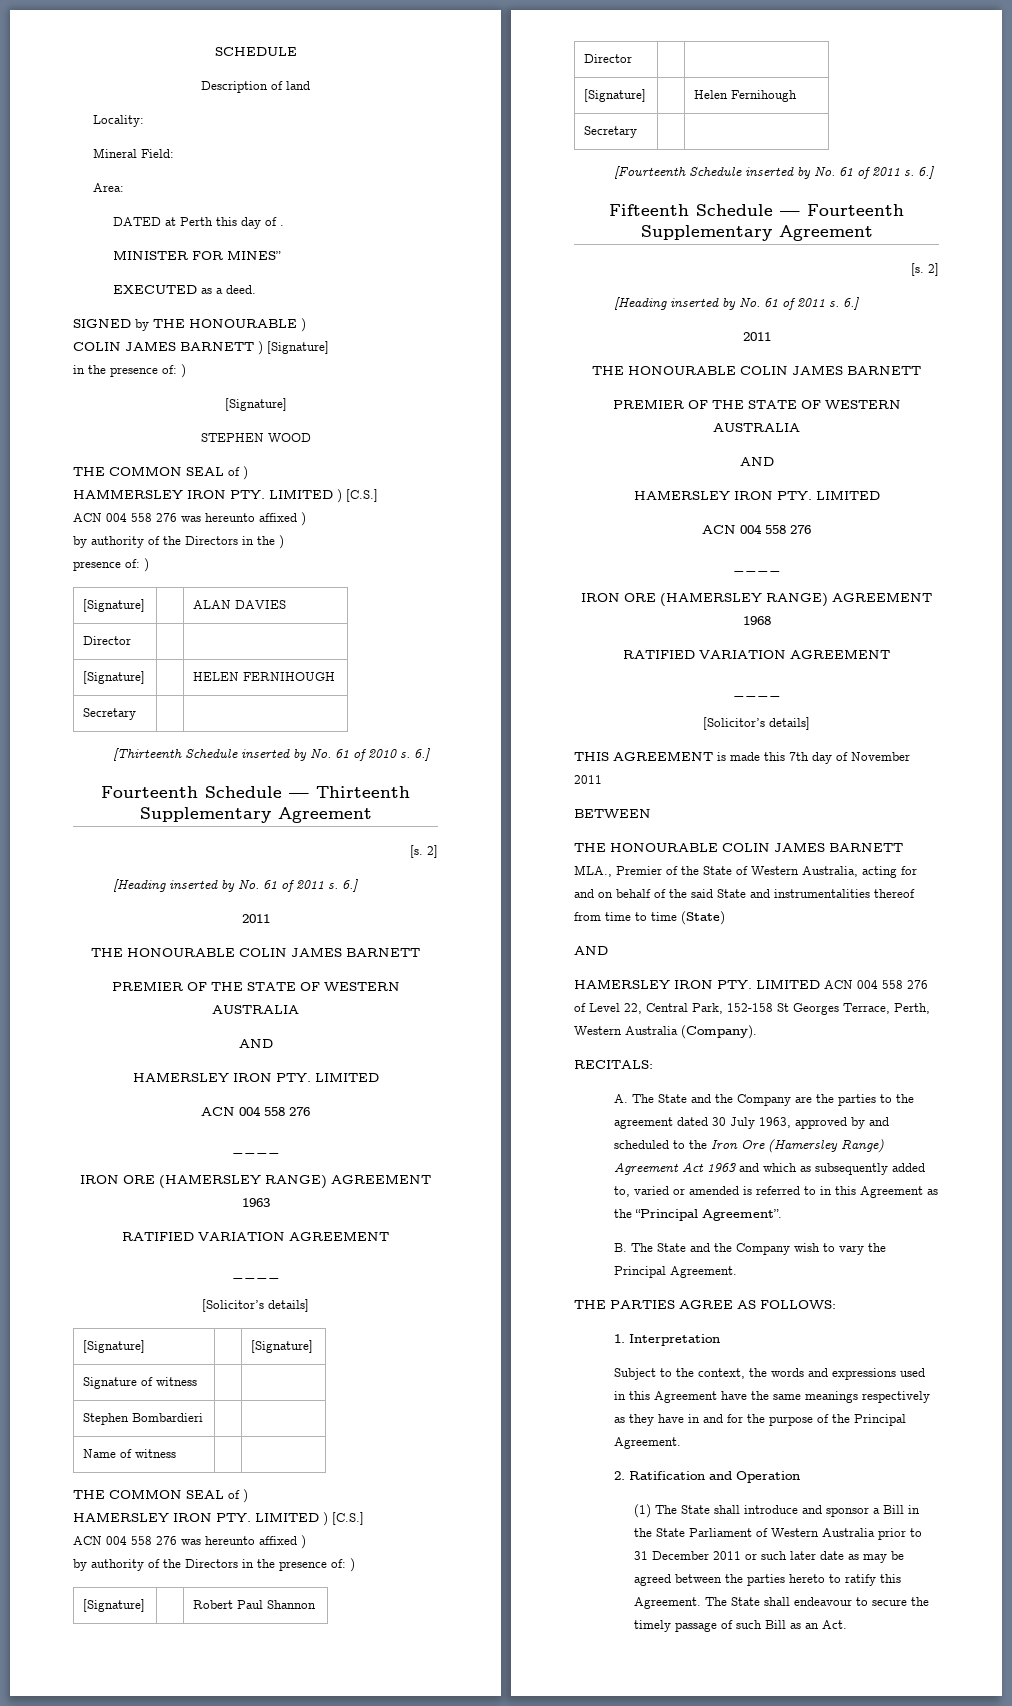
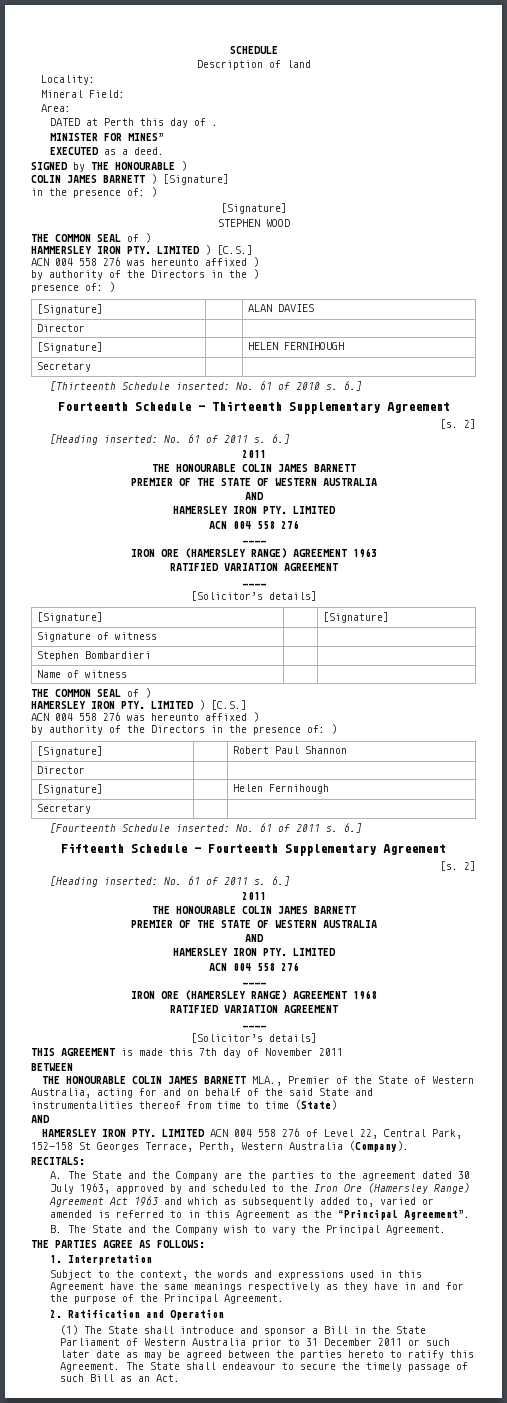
[241,749,308,761] inserted by -> [176,382,231,390] inserted:
[169,880,236,892] inserted by -> [104,435,159,443] inserted:
[745,167,812,179] inserted by -> [176,824,231,832] inserted:
[670,298,737,310] inserted by -> [104,877,159,885] inserted:

